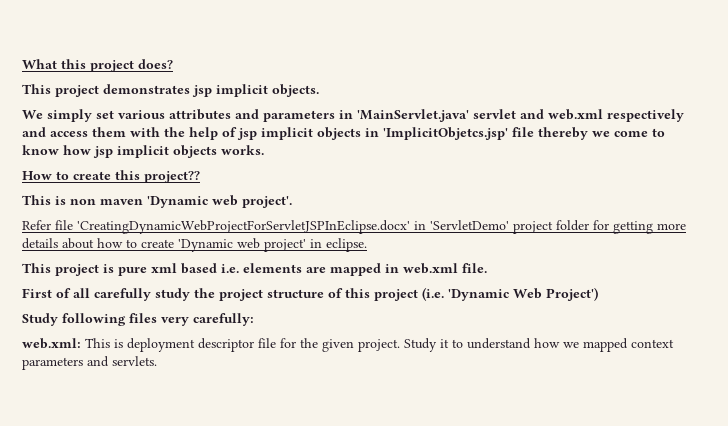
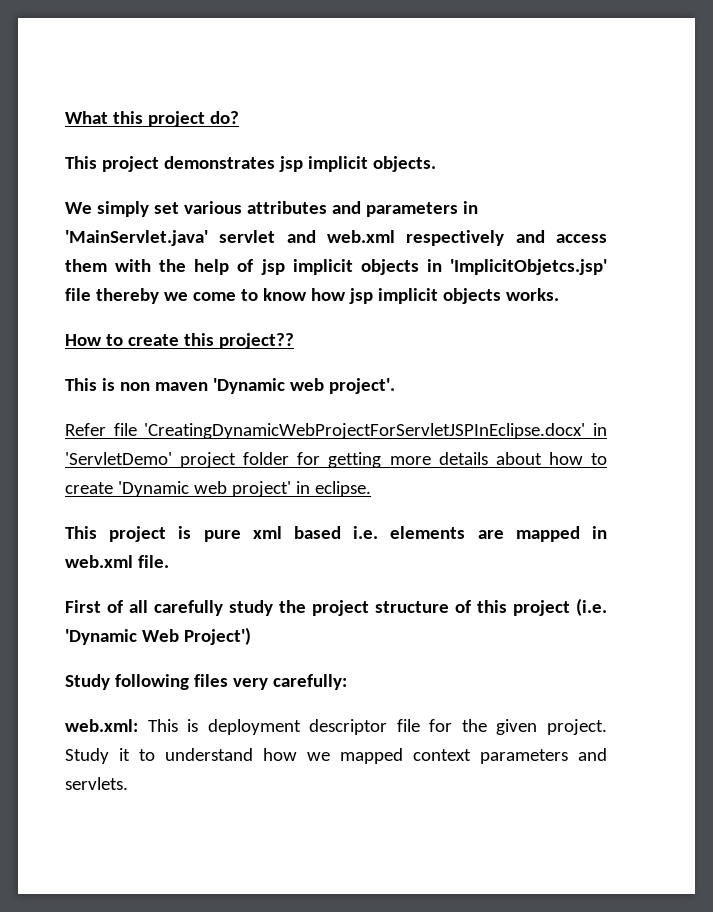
[138,59,173,69] does? -> [209,111,239,124] do?

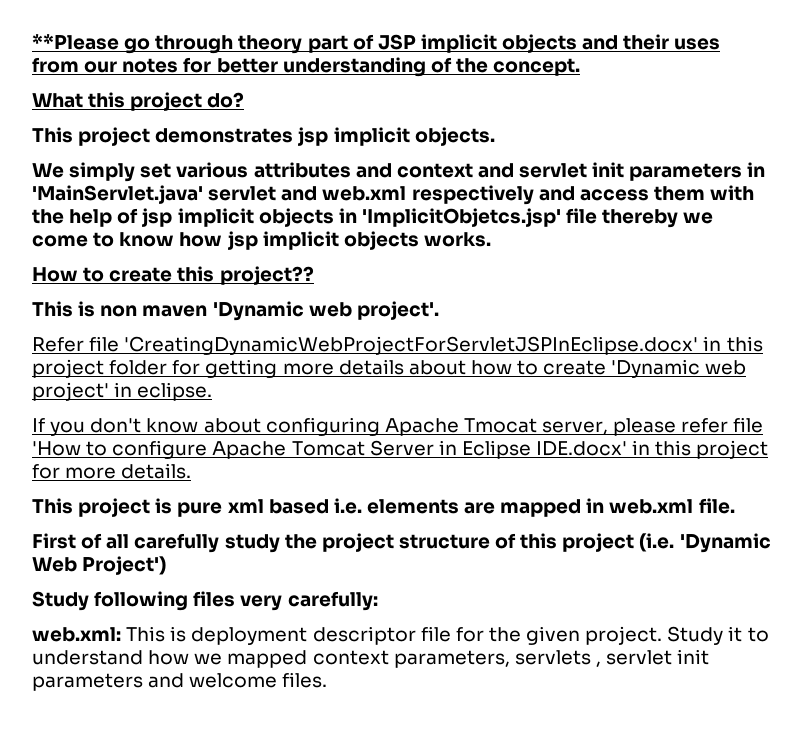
(65, 117) none -> [32,34,721,54] [32,57,581,77] **Please go through theory part of JSP implicit objects and their uses from our notes for better understanding of the concept. //
(361, 207) none -> [396,162,625,178] context and servlet init
[65,452,172,465] 'ServletDemo' -> [726,336,763,352] this
(371, 489) none -> [32,417,764,436] [32,440,769,459] [32,463,192,479] // If you don't know about configuring Apache Tmocat server, please refer file 'How to configure Apache Tomcat Server in Eclipse IDE.docx' in this project for more details.
[480,748,607,764] [65,777,128,790] parameters and servlets. -> [393,649,710,668] [32,672,328,691] parameters, servlets , servlet init parameters and welcome files.

